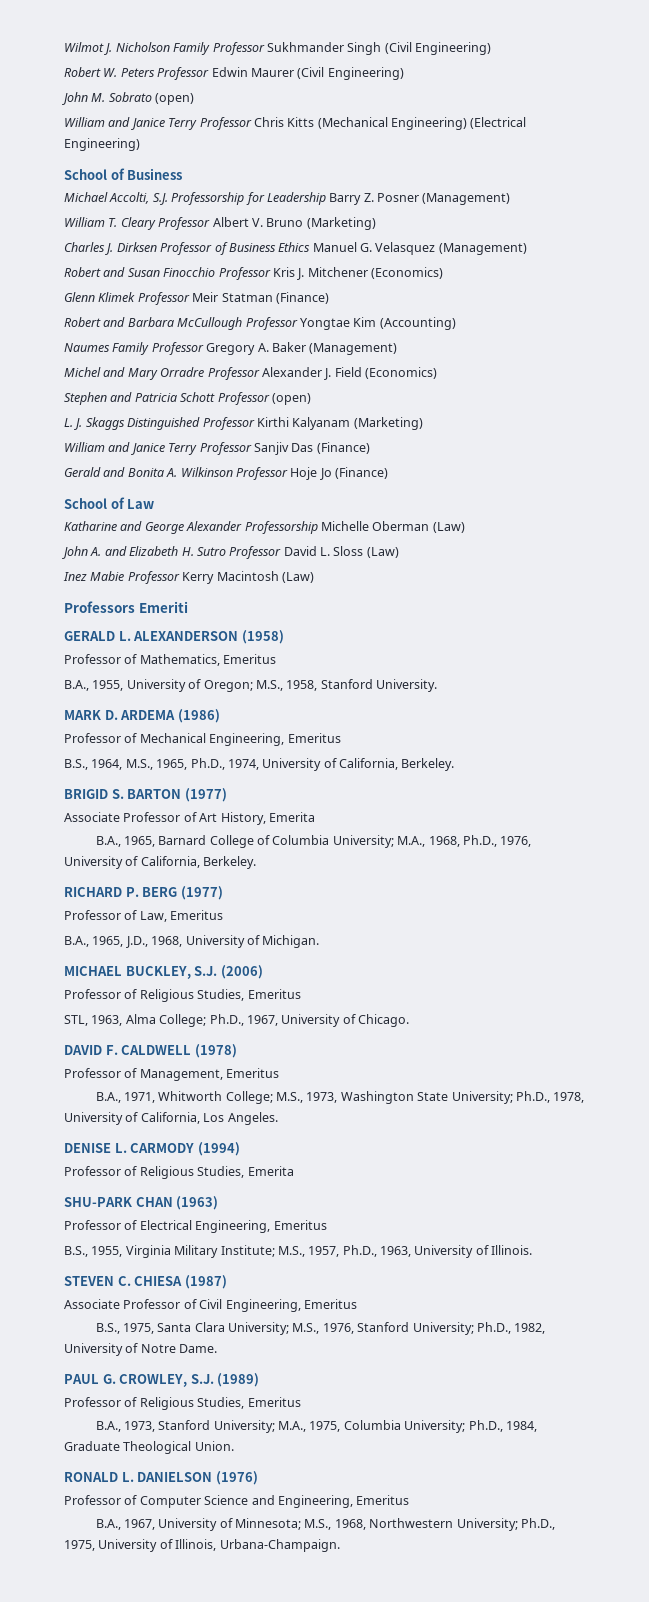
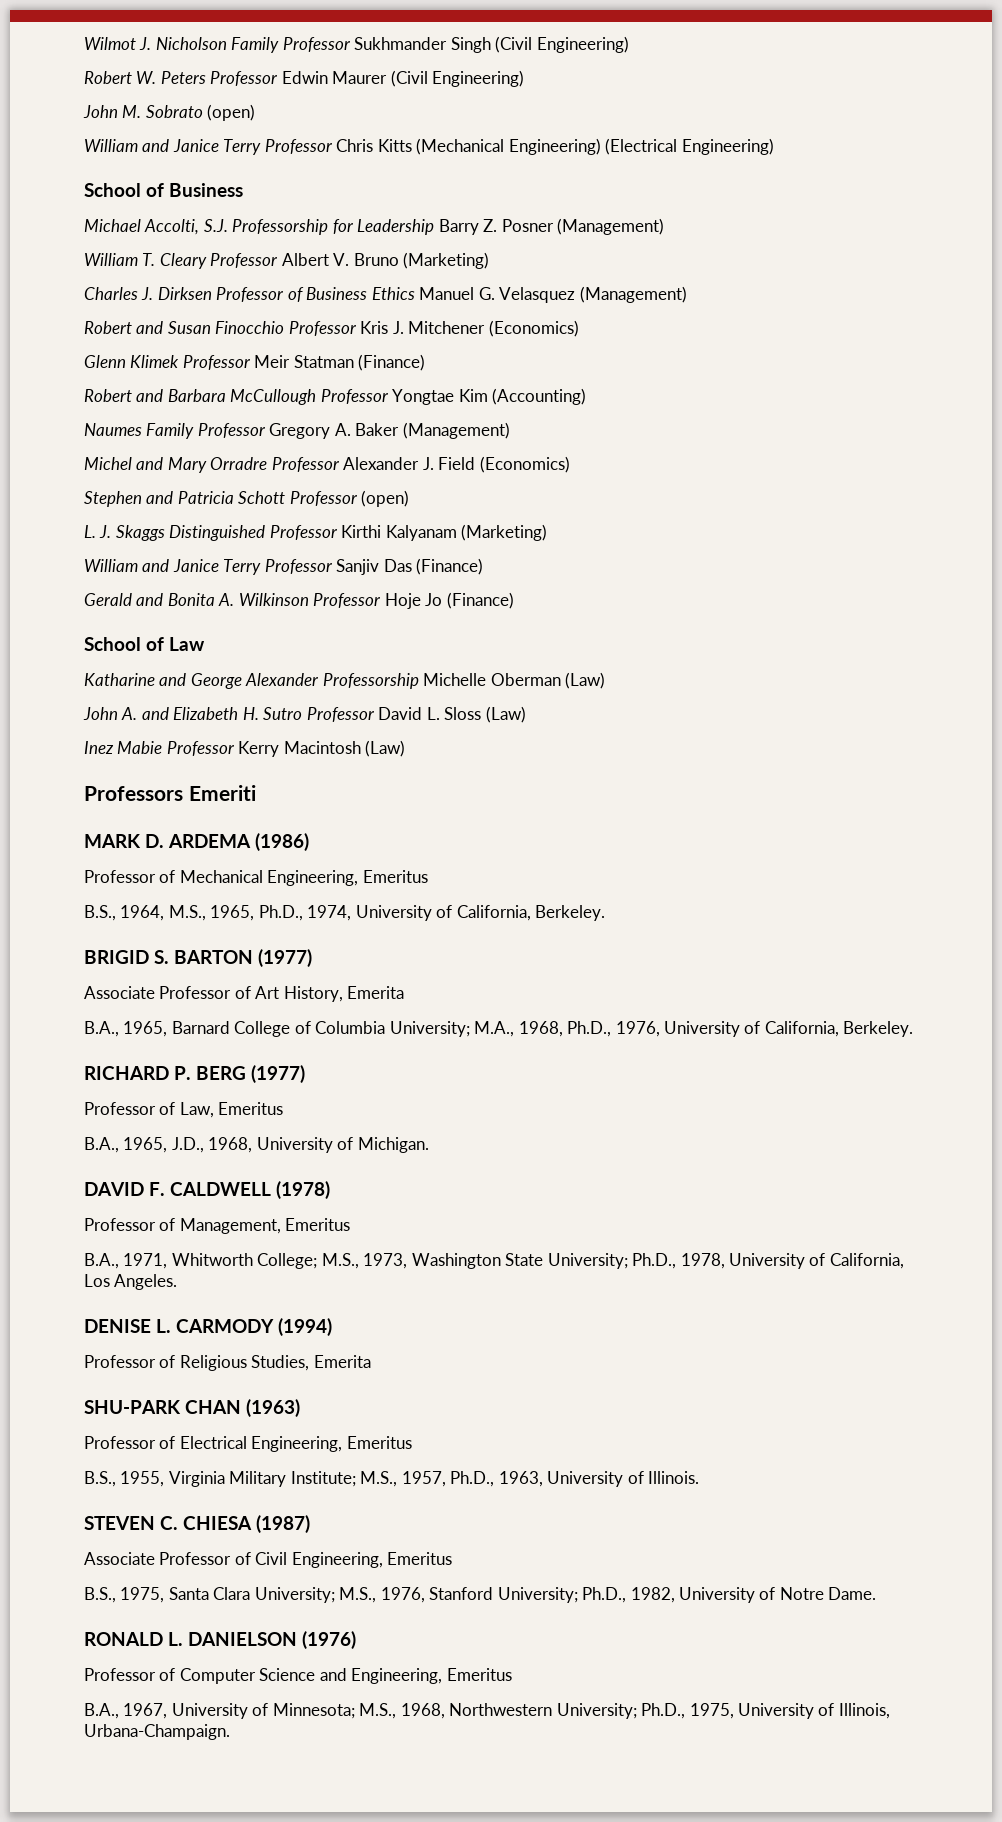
[64,630,284,644] [64,654,277,666] [64,679,437,692] // GERALD L. ALEXANDERSON (1958) // Professor of Mathematics, Emeritus // B.A., 1955, University of Oregon; M.S., 1958, Stanford University. -> (256, 793) none
[64,965,263,979] [64,989,301,1002] [64,1014,409,1027] // MICHAEL BUCKLEY, S.J. (2006) // Professor of Religious Studies, Emeritus // STL, 1963, Alma College; Ph.D., 1967, University of Chicago. -> (429, 1145) none
[64,1373,260,1387] [64,1397,301,1410] [95,1420,537,1433] [64,1441,234,1454] // PAUL G. CROWLEY, S.J. (1989) // Professor of Religious Studies, Emeritus // B.A., 1973, Stanford University; M.A., 1975, Columbia University; Ph.D., 1984, Graduate Theological Union. -> (877, 1593) none

